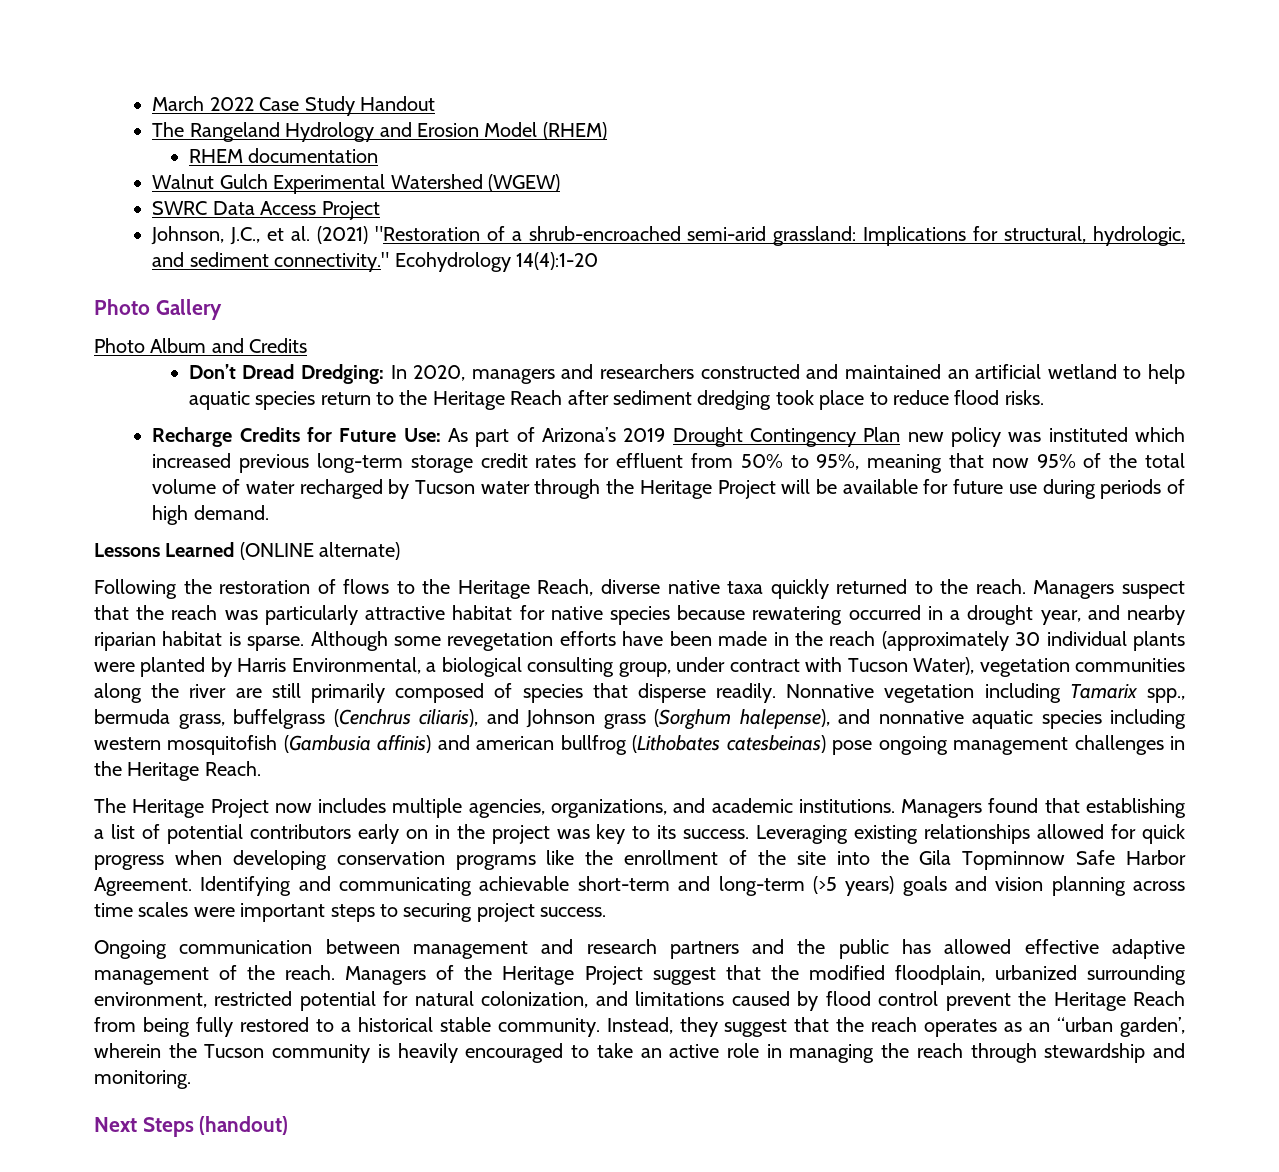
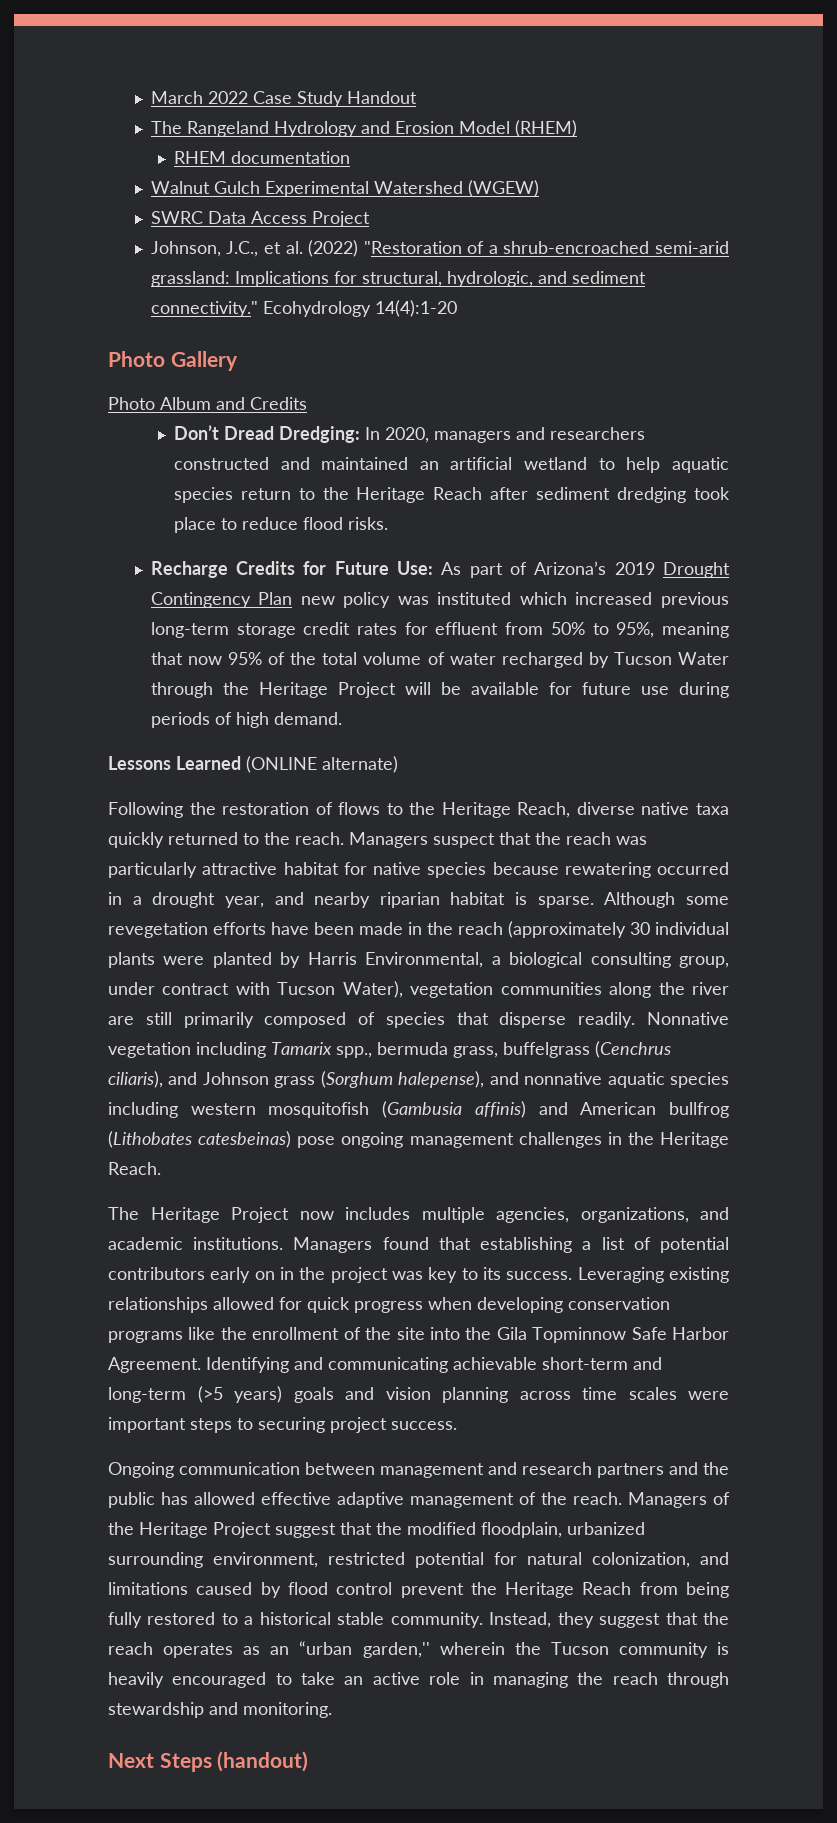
[316,226,368,244] (2021) -> [308,240,359,257] (2022)
[480,481,530,494] water -> [677,652,729,665] Water
[476,736,555,750] american -> [580,1102,657,1115] American
[1120,1017,1186,1037] garden’, -> [362,1642,430,1658] garden,''

